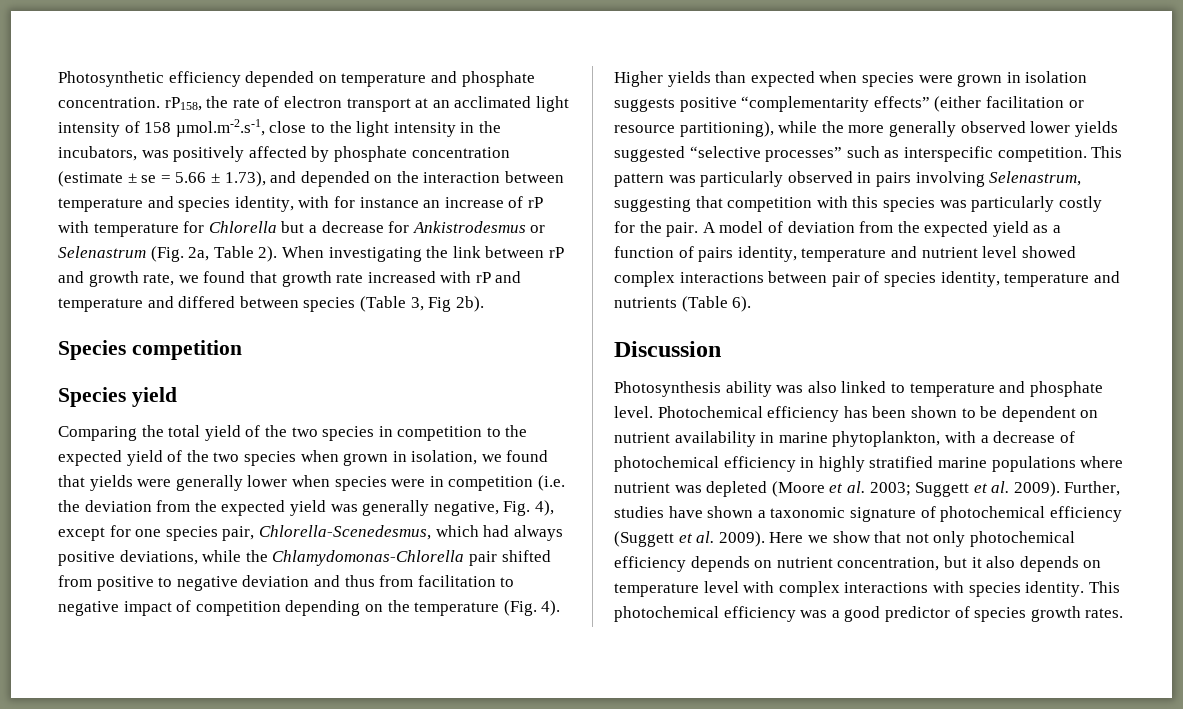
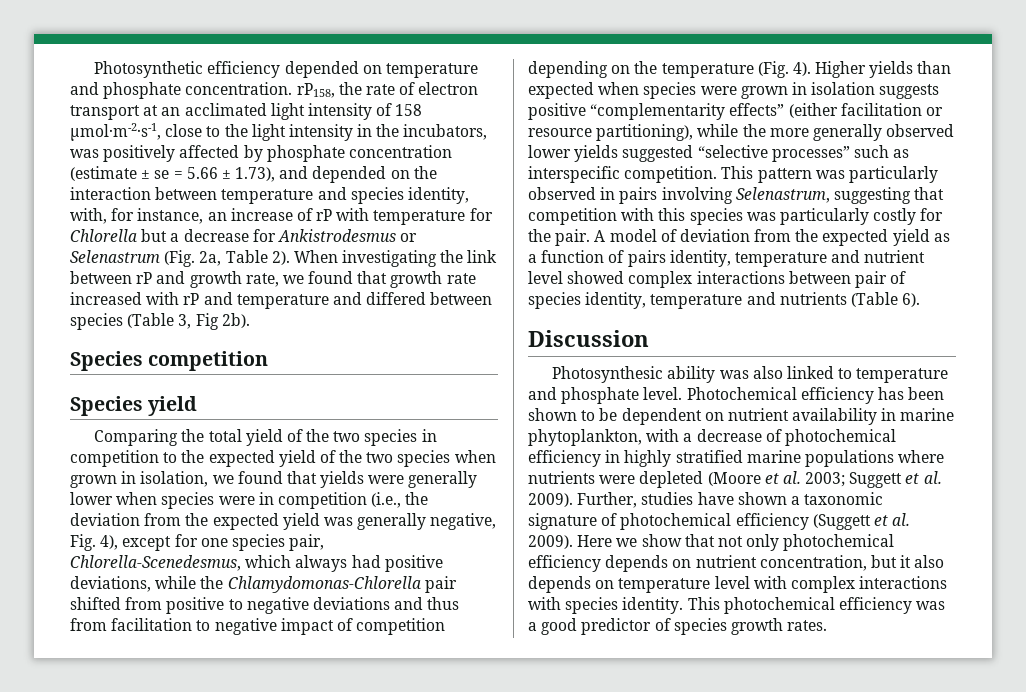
[175,119,265,137] µmol.m-2.s-1, -> [70,123,161,141] µmol·m-2·s-1,
[298,196,419,208] with for instance -> [70,208,204,224] with, for instance,
[537,475,565,491] (i.e. -> [371,492,402,508] (i.e.,
[483,525,563,541] had always -> [295,555,381,572] always had
[242,575,310,587] deviation -> [312,597,390,610] deviations
[614,381,721,397] Photosynthesis -> [552,366,664,383] Photosynthesic
[614,482,702,493] nutrient was -> [528,471,636,484] nutrients were

